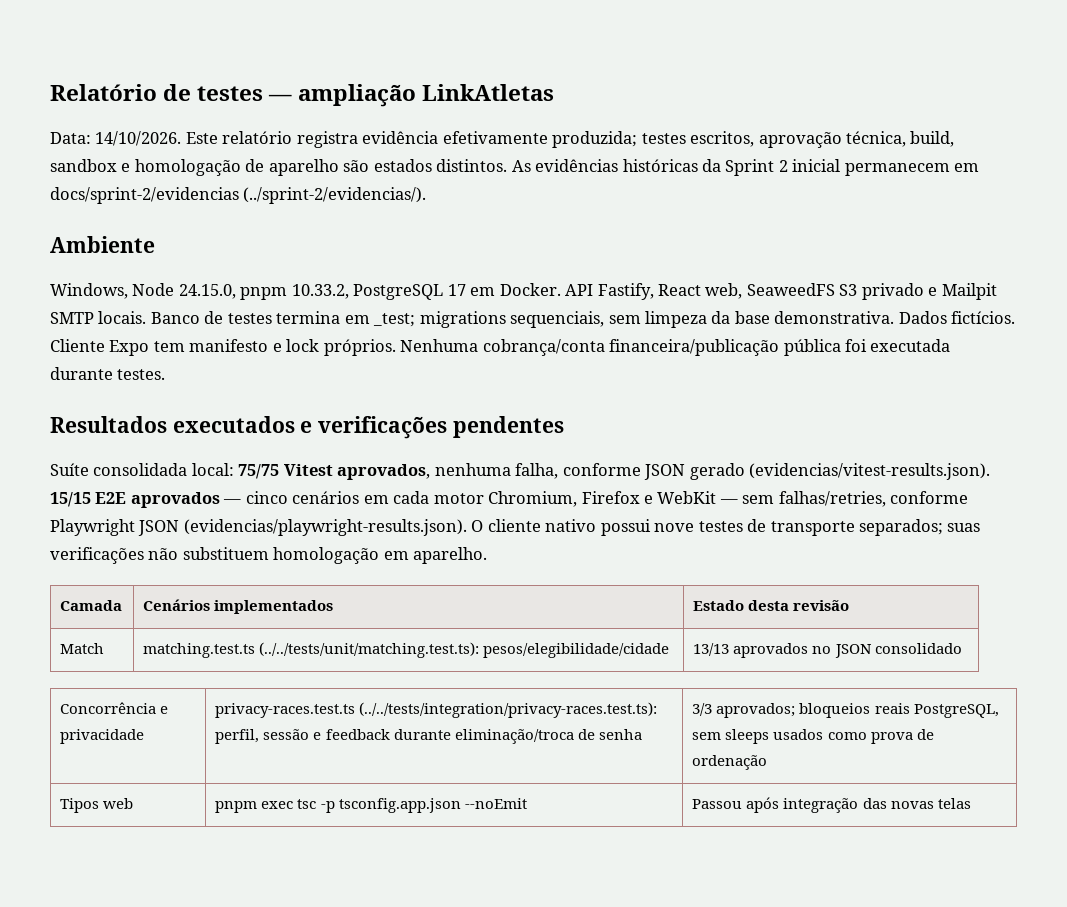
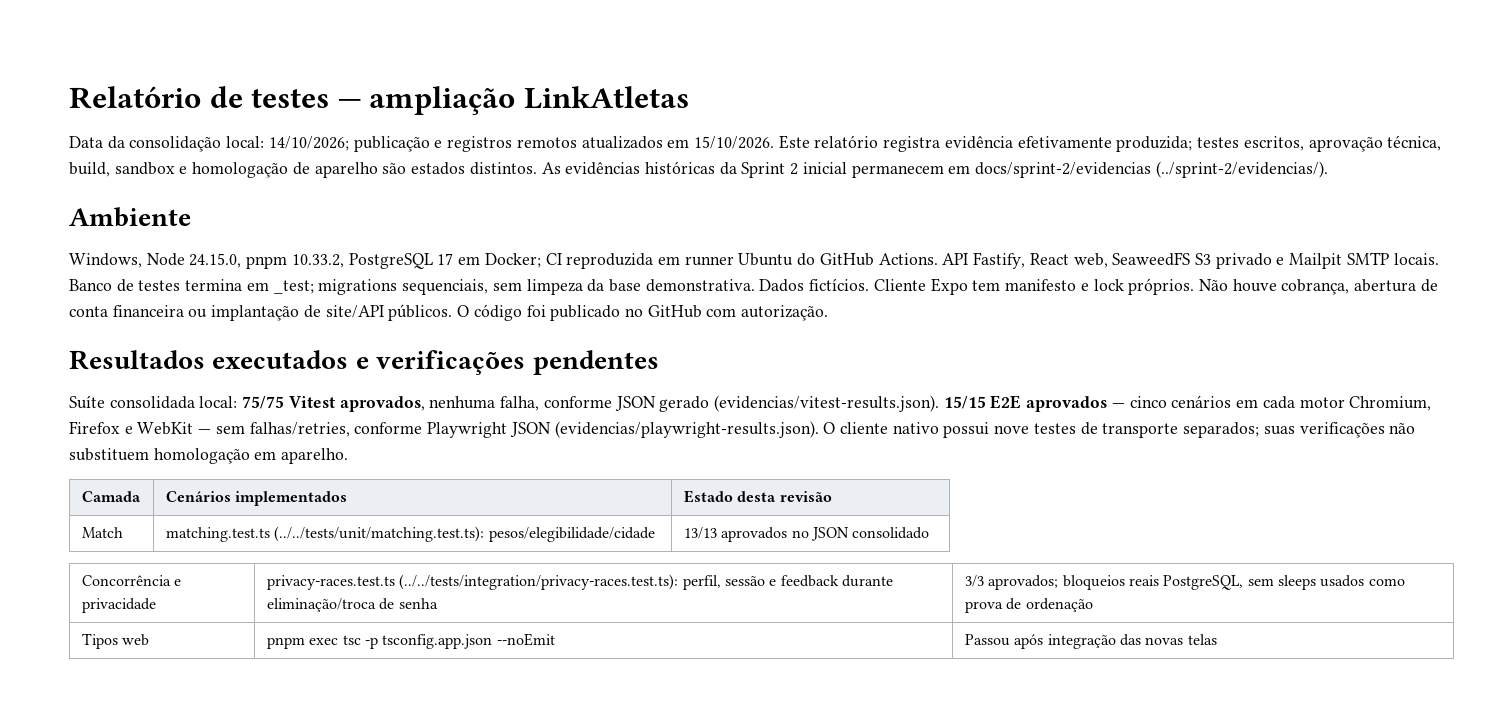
[50,131,182,146] Data: 14/10/2026. -> [69,136,774,152] Data da consolidação local: 14/10/2026; publicação e registros remotos atualizados em 15/10/2026.
[499,283,561,296] Docker. -> [484,253,938,269] Docker; CI reproduzida em runner Ubuntu do GitHub Actions.
[400,339,951,356] [50,367,166,380] Nenhuma cobrança/conta financeira/publicação pública foi executada durante testes. -> [1198,279,1438,295] [69,304,829,321] Não houve cobrança, abertura de conta financeira ou implantação de site/API públicos. O código foi publicado no GitHub com autorização.

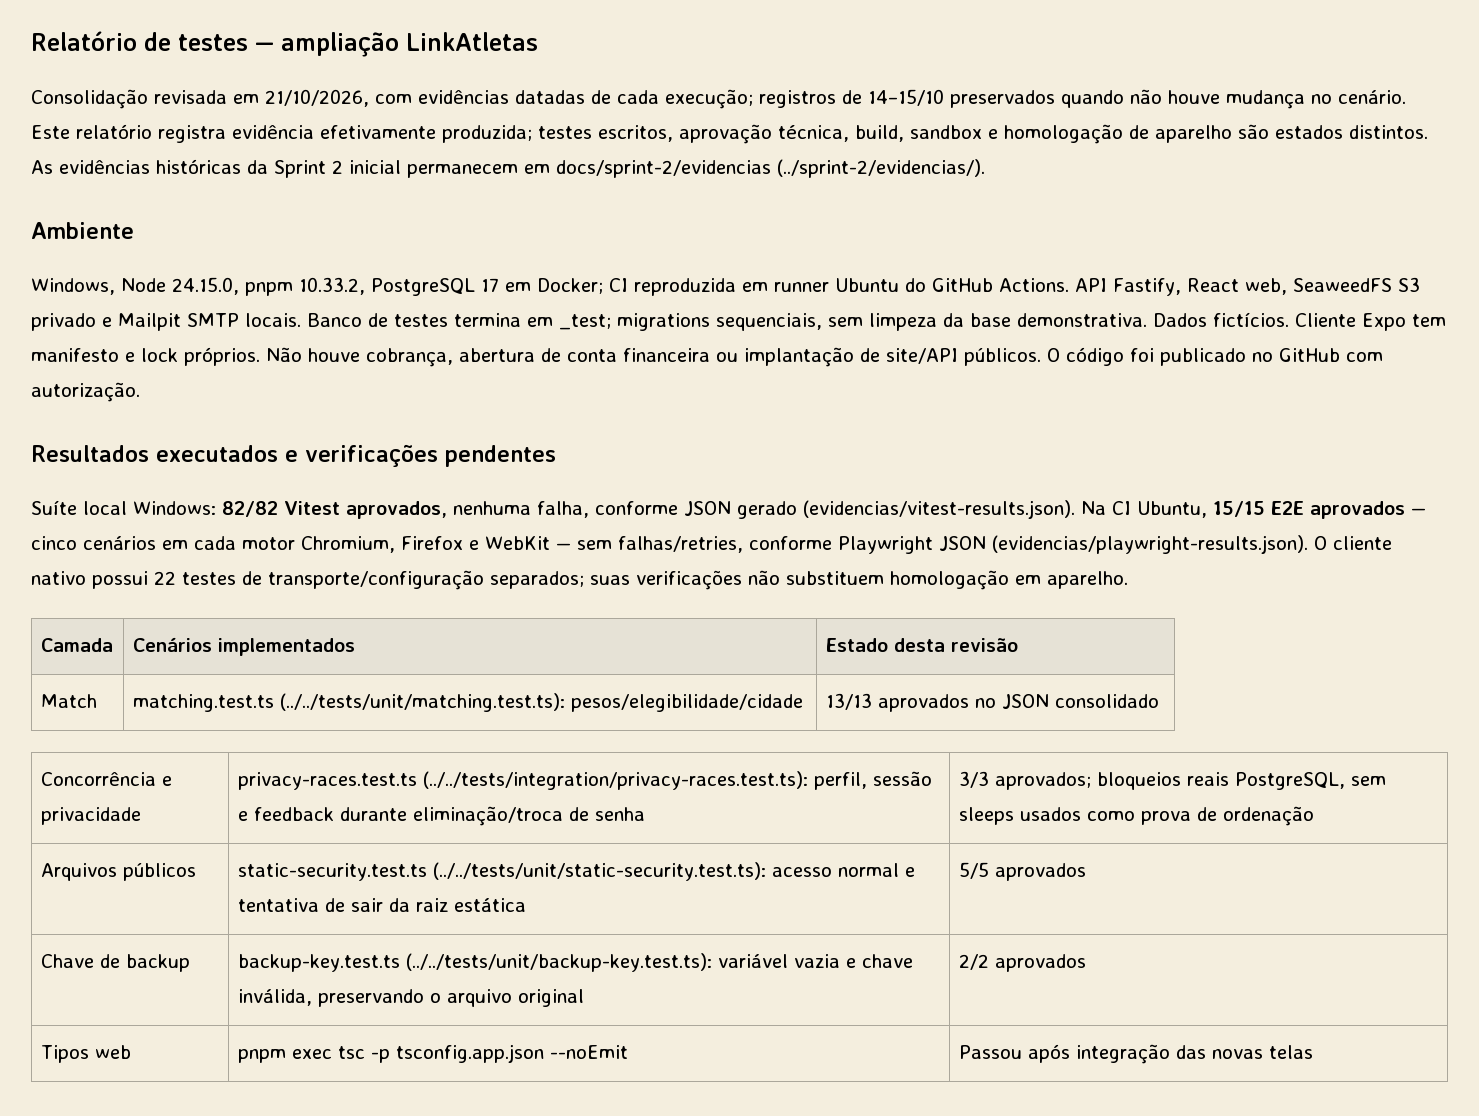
[69,136,774,152] Data da consolidação local: 14/10/2026; publicação e registros remotos atualizados em 15/10/2026. -> [31,89,1406,109] Consolidação revisada em 21/10/2026, com evidências datadas de cada execução; registros de 14–15/10 preservados quando não houve mudança no cenário.
[109,396,285,409] consolidada local: 75/75 -> [83,501,278,517] local Windows: 82/82
(939, 403) none -> [1081,501,1207,518] Na CI Ubuntu,
[994,425,1030,434] nove -> [154,571,176,585] 22
[1102,423,1179,438] transporte -> [268,570,484,590] transporte/configuração
(1093, 605) none -> [40,863,196,881] [237,862,915,881] [237,898,526,912] [958,862,1086,881] [40,954,190,972] [237,953,913,972] [237,989,584,1007] [958,954,1086,972] // Arquivos públicos | static-security.test.ts (../../tests/unit/static-security.test.ts): acesso normal e tentativa de sair da raiz estática | 5/5 aprovados // Chave de backup | backup-key.test.ts (../../tests/unit/backup-key.test.ts): variável vazia e chave inválida, preservando o arquivo original | 2/2 aprovados

